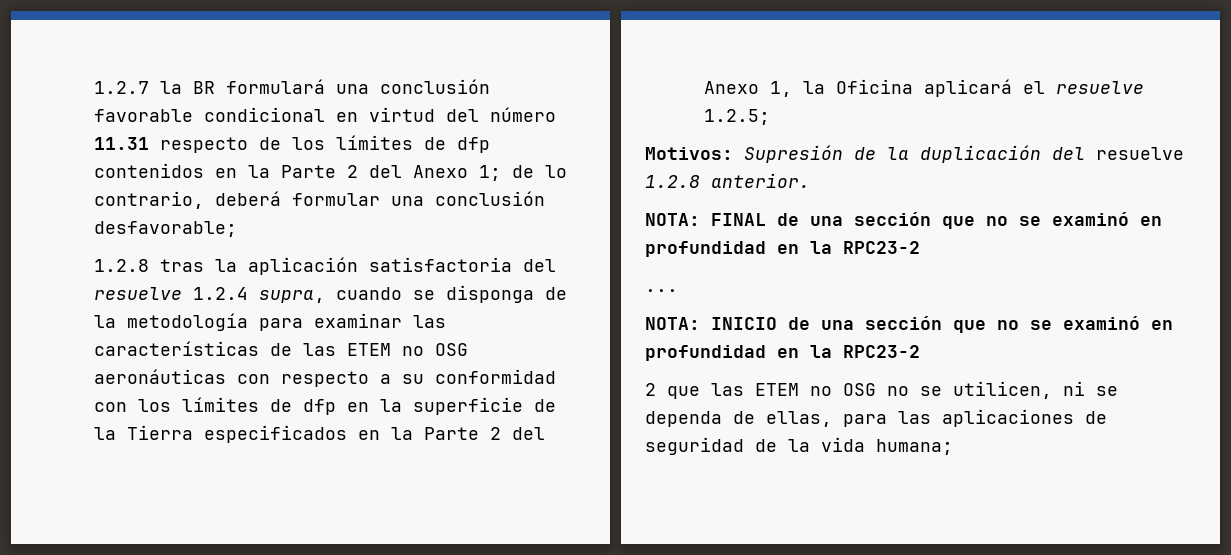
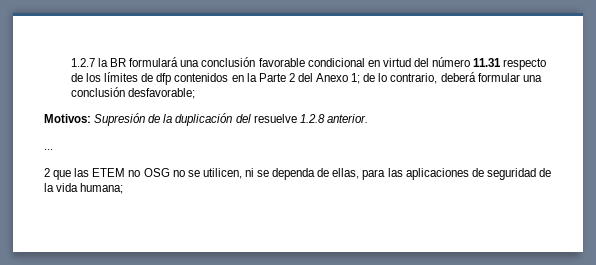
[94,257,557,275] [94,285,568,303] [94,313,447,331] [94,341,469,356] [94,369,557,387] [94,397,557,415] [94,425,546,443] [704,79,1145,97] [704,109,771,125] // 1.2.8 tras la aplicación satisfactoria del resuelve 1.2.4 supra, cuando se disponga de la metodología para examinar las características de las ETEM no OSG aeronáuticas con respecto a su conformidad con los límites de dfp en la superficie de la Tierra especificados en la Parte 2 del Anexo 1, la Oficina aplicará el resuelve 1.2.5; -> (195, 93) none
[645,212,1162,229] [645,241,920,257] [645,289,678,292] [645,316,1173,333] [645,345,920,361] NOTA: FINAL de una sección que no se examinó en profundidad en la RPC23-2 // ... // NOTA: INICIO de una sección que no se examinó en profundidad en la RPC23-2 -> [44,149,53,150] ...

